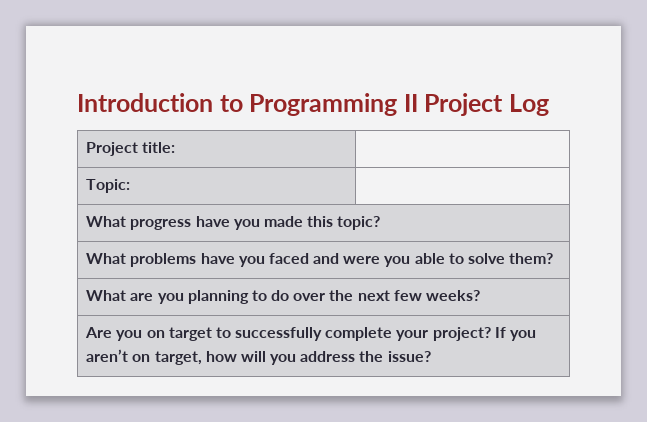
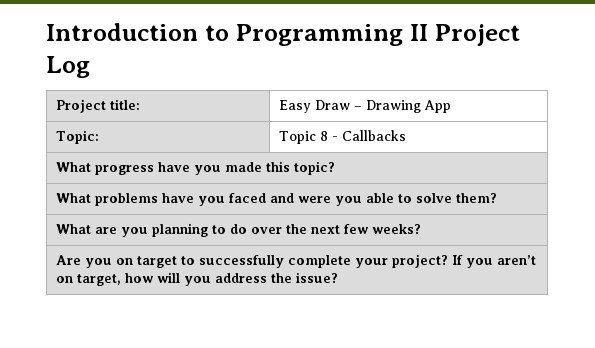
[86,179,131,193] // Topic: | -> [278,100,451,113] [55,130,99,144] [278,130,406,144] Easy Draw – Drawing App // Topic: | Topic 8 - Callbacks

